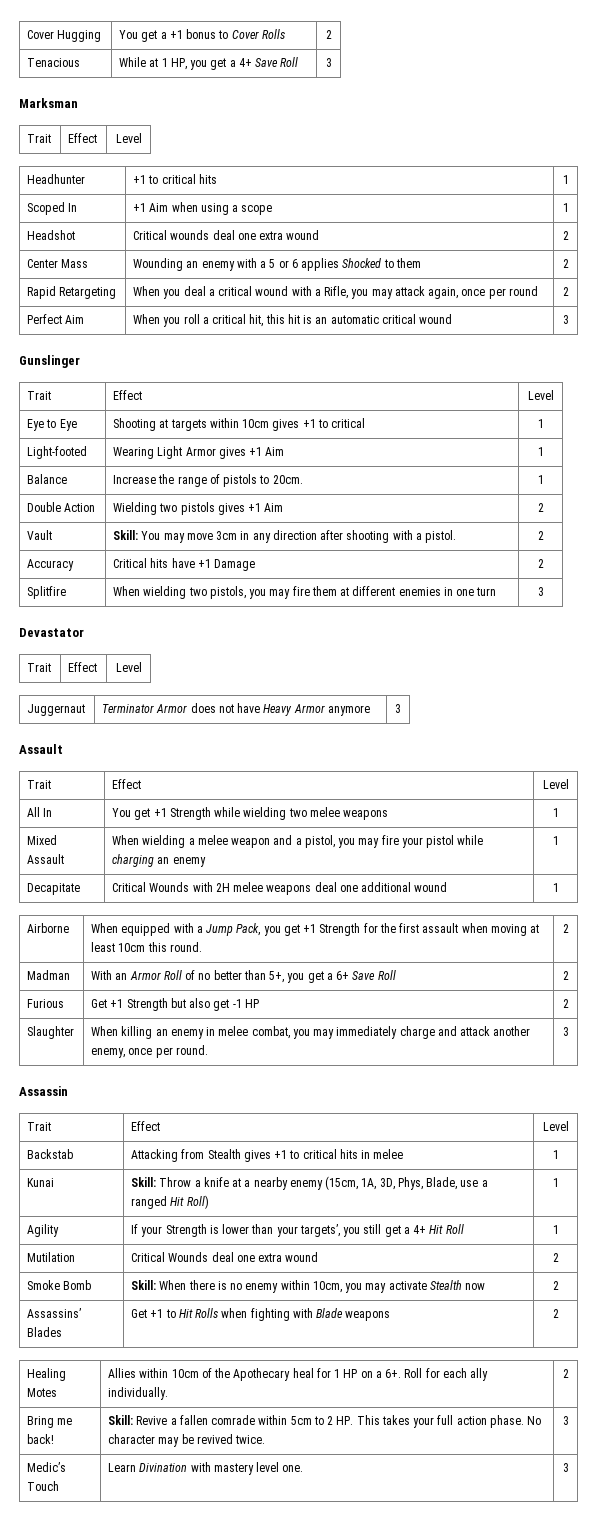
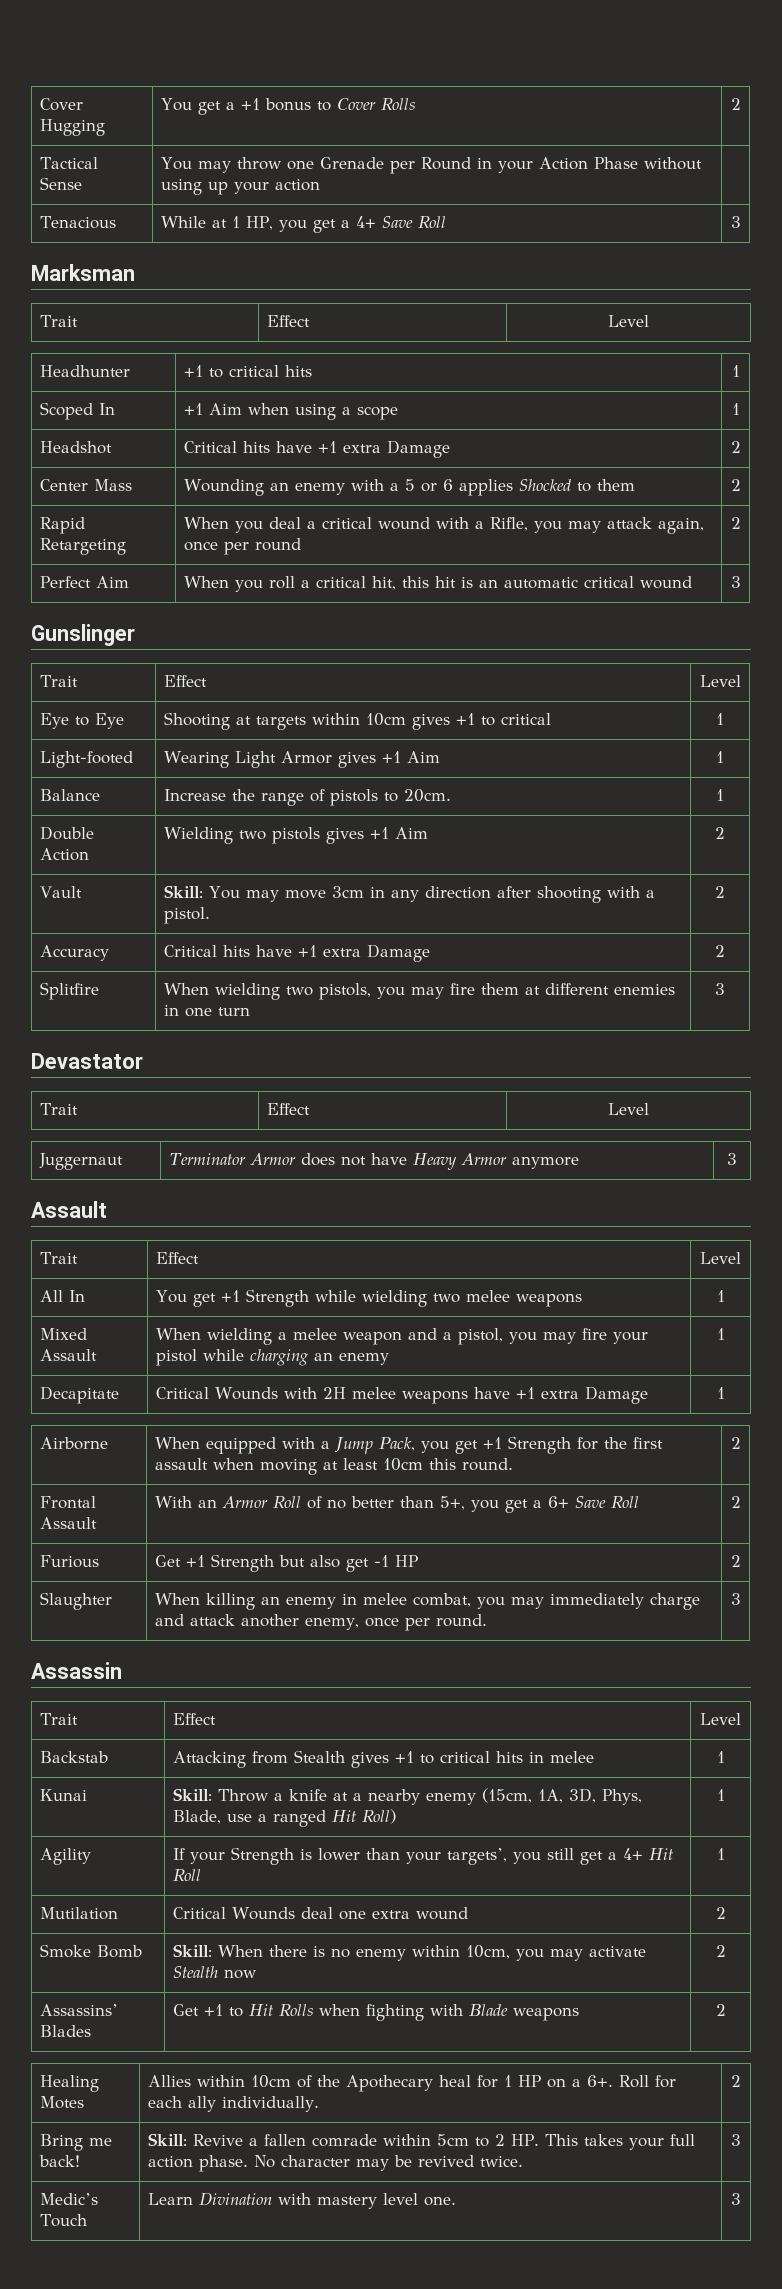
(332, 34) none -> [39,157,98,169] [39,177,82,190] [160,157,702,174] [160,179,320,195] // Tactical Sense | You may throw one Grenade per Round in your Action Phase without using up your action |
[170,230,320,240] wounds deal one extra wound -> [242,440,450,458] hits have +1 extra Damage
(211, 563) none -> [322,948,361,957] extra
[314,882,448,892] deal one additional wound -> [473,1386,648,1404] have +1 extra Damage
[27,970,71,980] Madman -> [39,1496,96,1509] [39,1517,97,1529] Frontal Assault

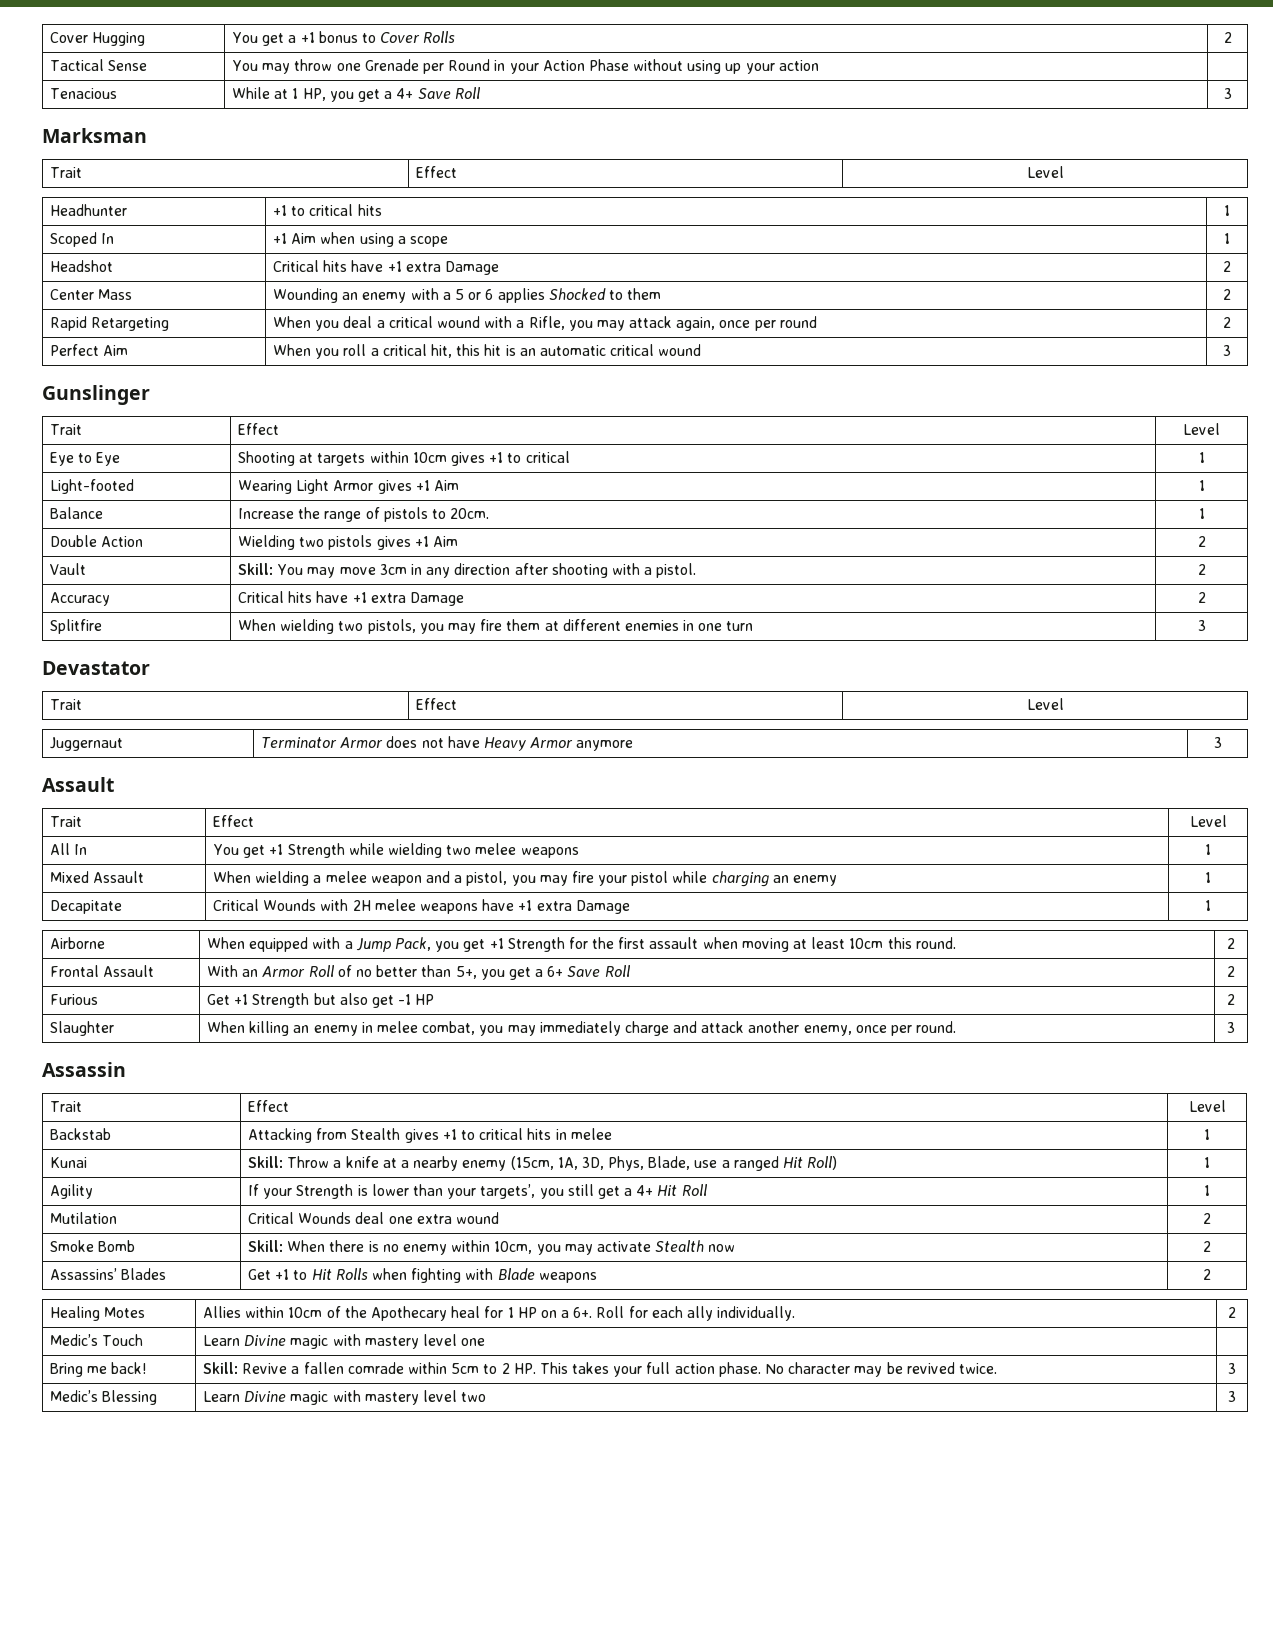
(741, 2081) none -> [50,1334,144,1346] [203,1334,486,1349] // Medic’s Touch | Learn Divine magic with mastery level one |
[39,2214,87,2227] [147,2192,456,2209] Touch | Learn Divination with mastery level one. -> [102,1390,158,1405] [203,1390,487,1405] Blessing | Learn Divine magic with mastery level two

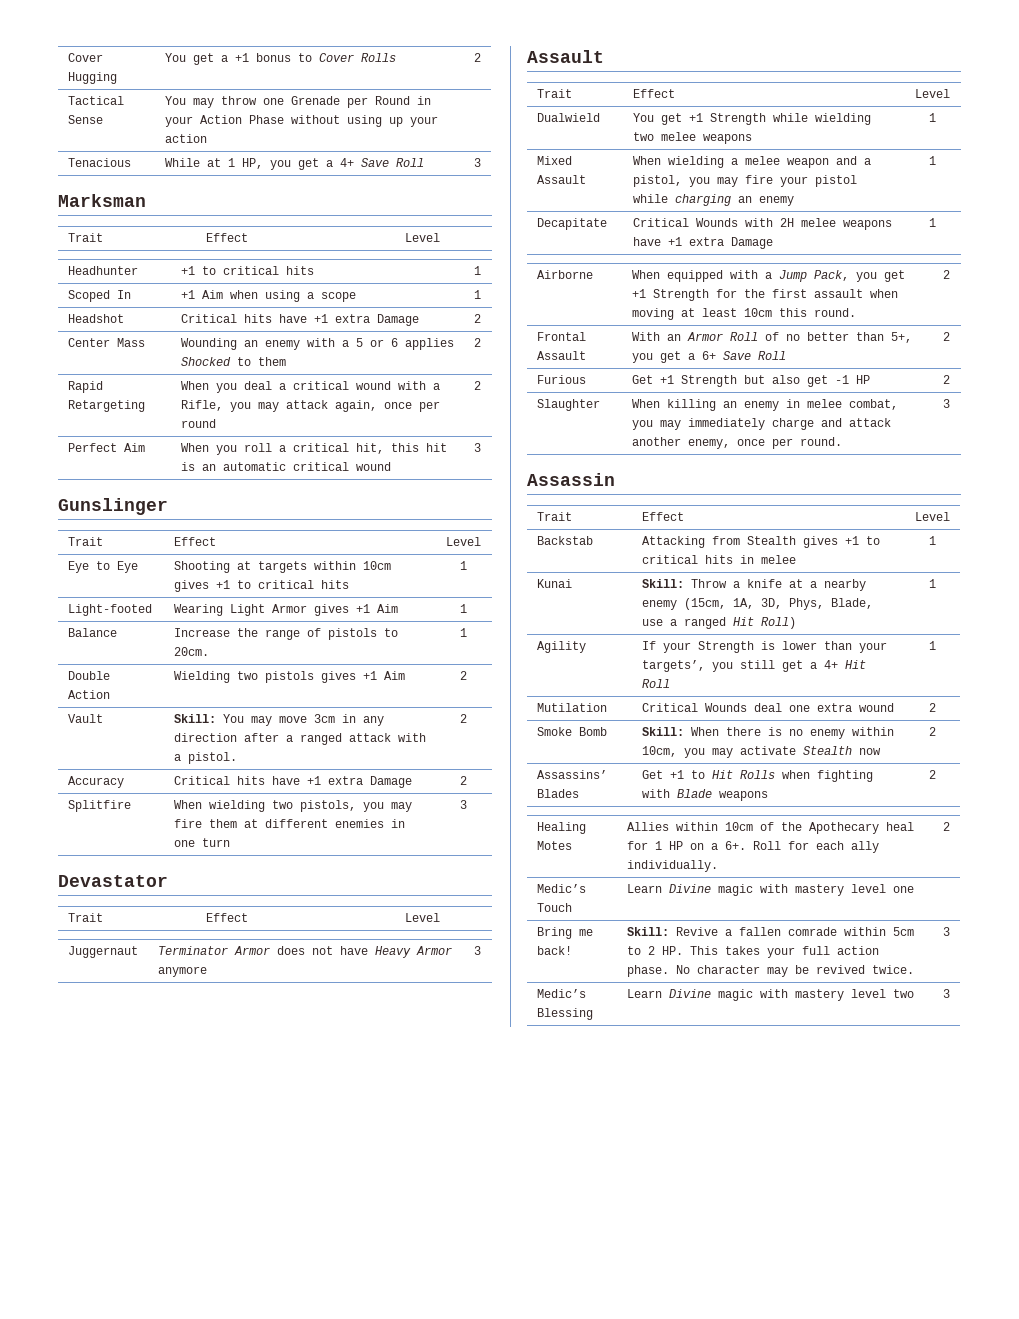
(570, 457) none -> [320,580,349,589] hits
[551,563,608,578] shooting -> [285,733,391,745] a ranged attack
[50,843,88,855] All In -> [536,113,600,122] Dualwield

